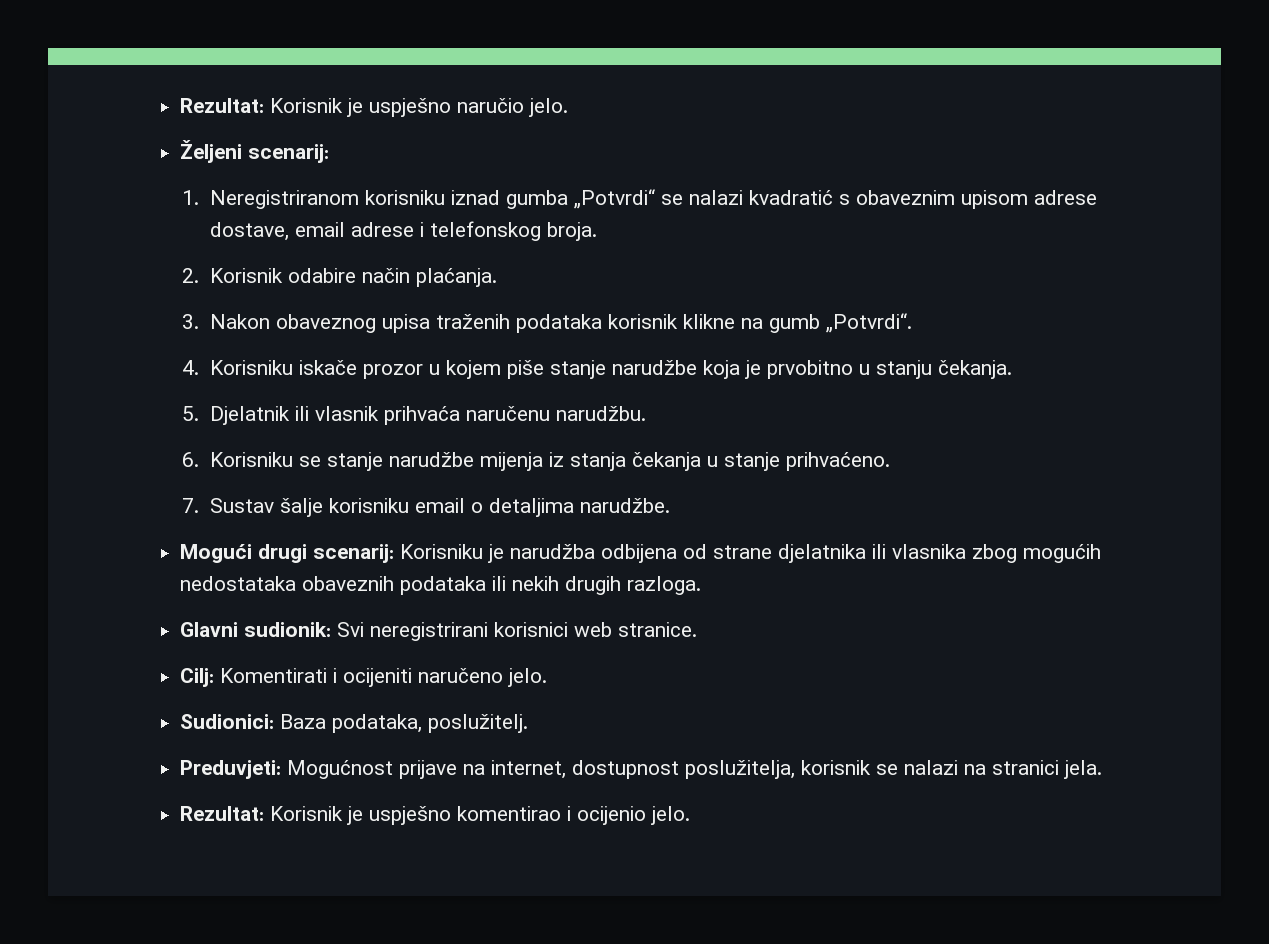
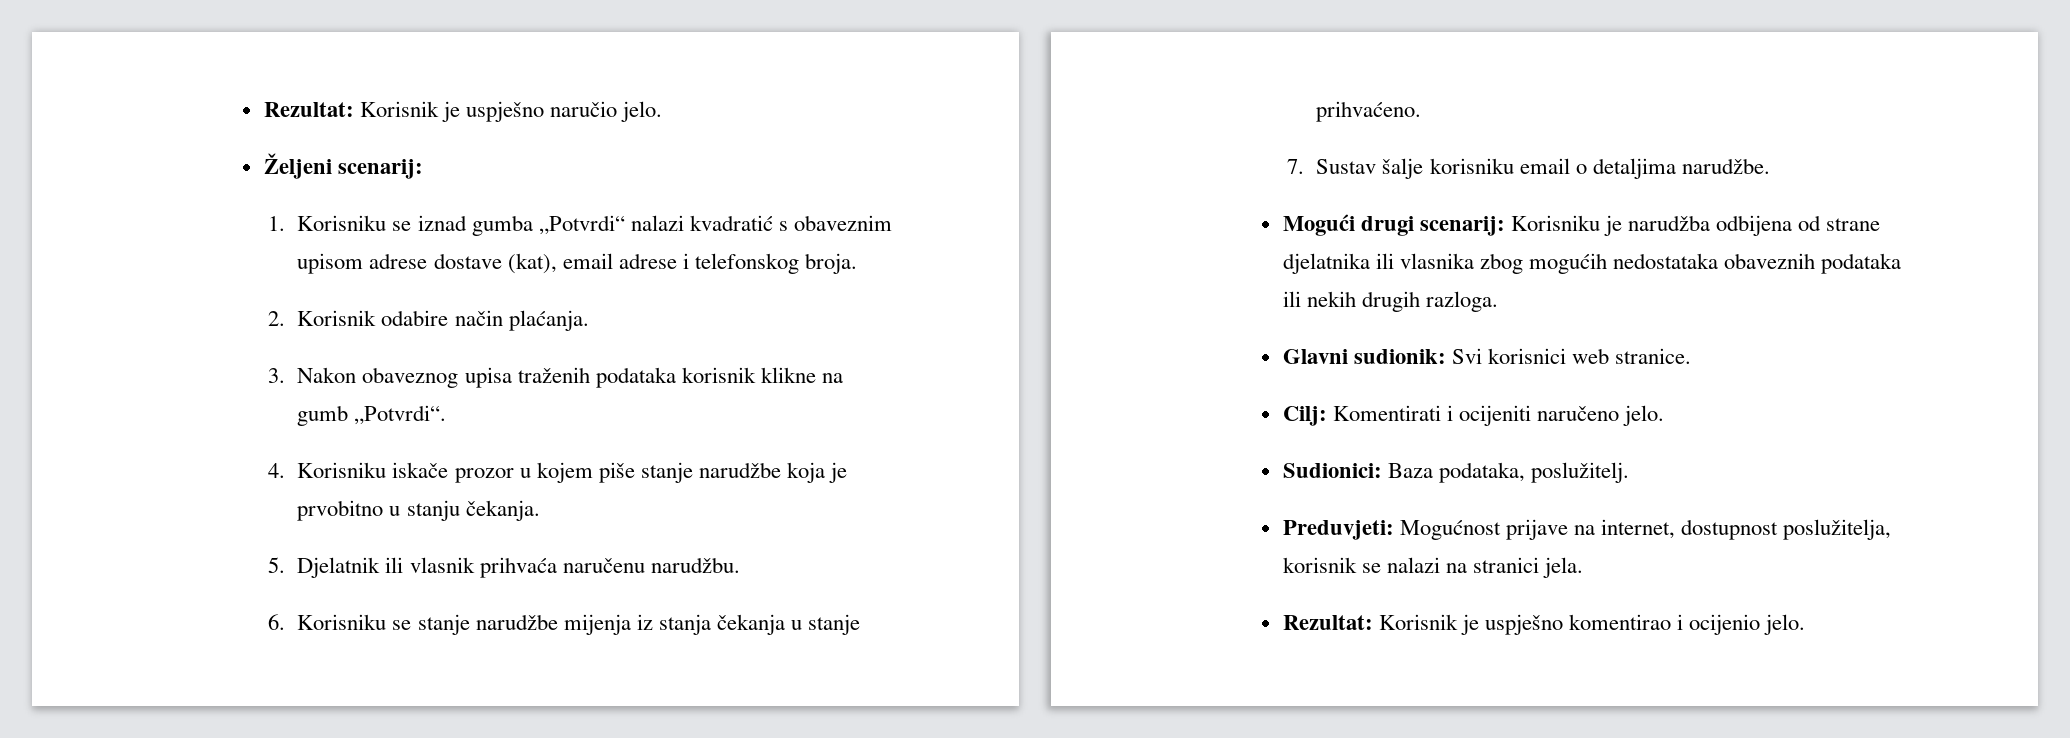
[209,190,445,209] Neregistriranom korisniku -> [297,215,412,231] Korisniku se
[660,194,683,205] se -> (625, 225) none
[209,222,289,241] dostave, -> [433,253,557,274] dostave (kat),
[370,622,489,641] neregistrirani -> (1482, 356) none

